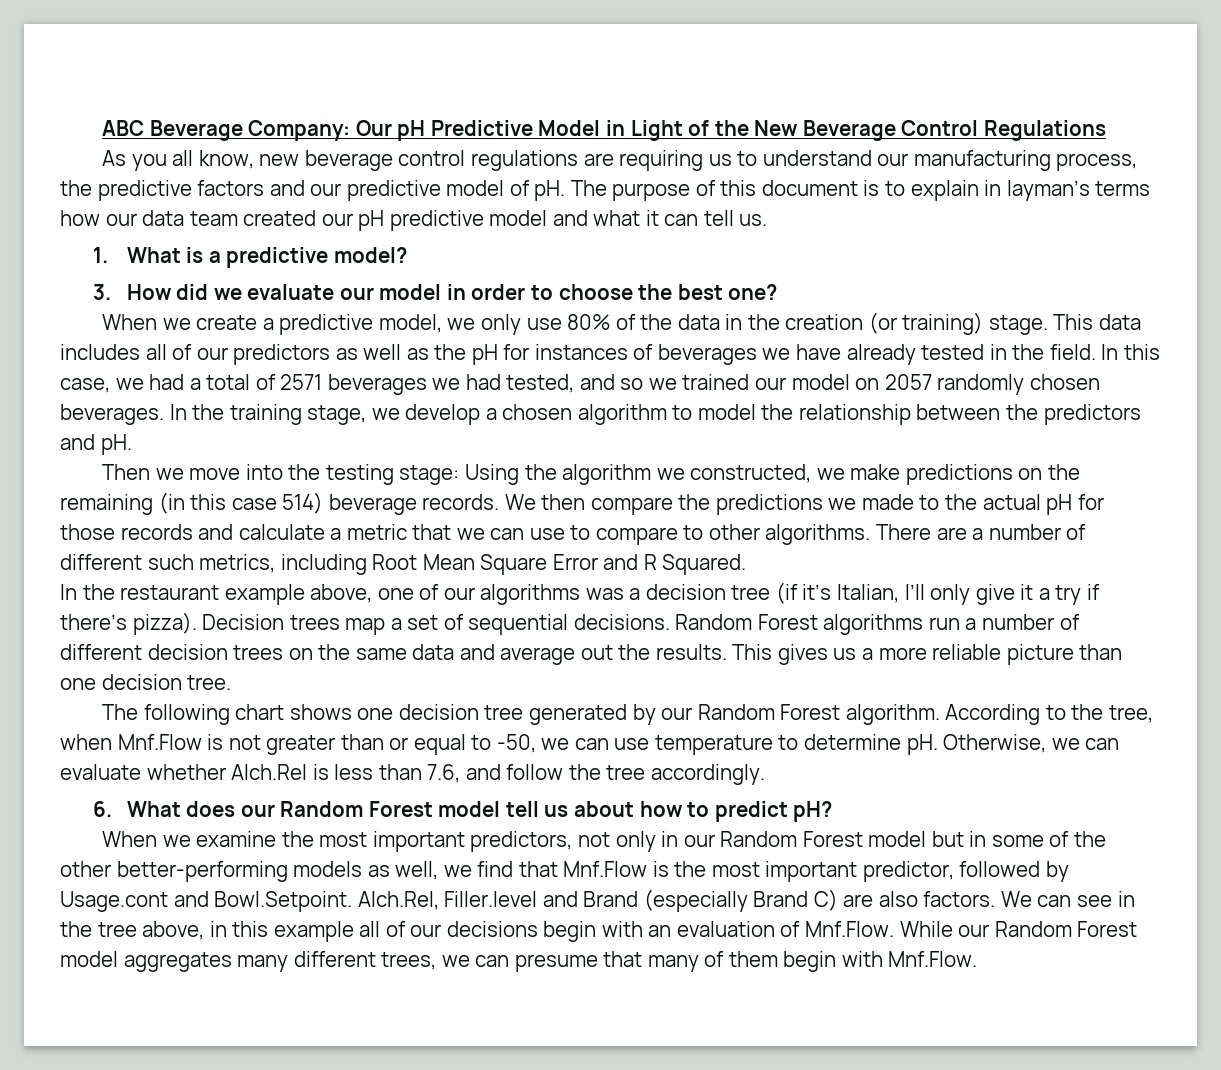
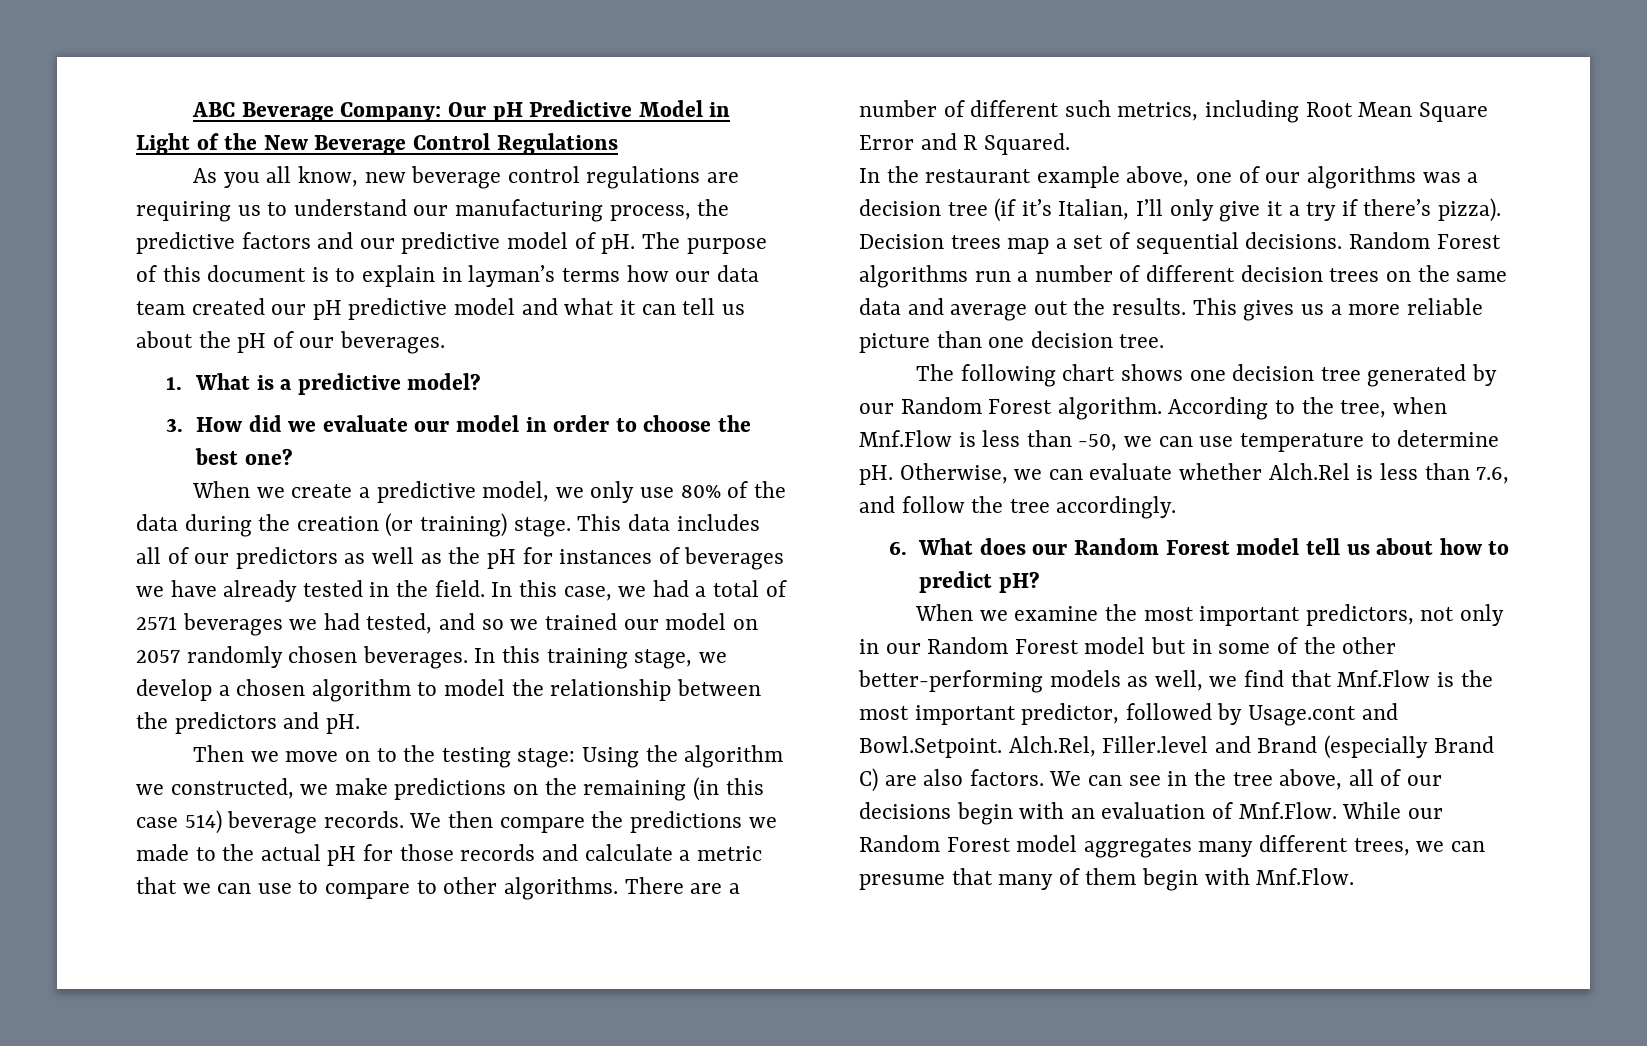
[739,214,768,226] us. -> [721,304,745,315] [136,331,446,354] us about the pH of our beverages.
[725,314,743,330] in -> [184,514,252,537] during
[192,404,225,420] the -> [502,646,541,663] this
[245,464,283,480] into -> [344,748,397,762] on to
[228,734,492,755] not greater than or equal to -> [982,430,1072,447] less than
[209,921,354,942] in this example -> (1343, 779) none

